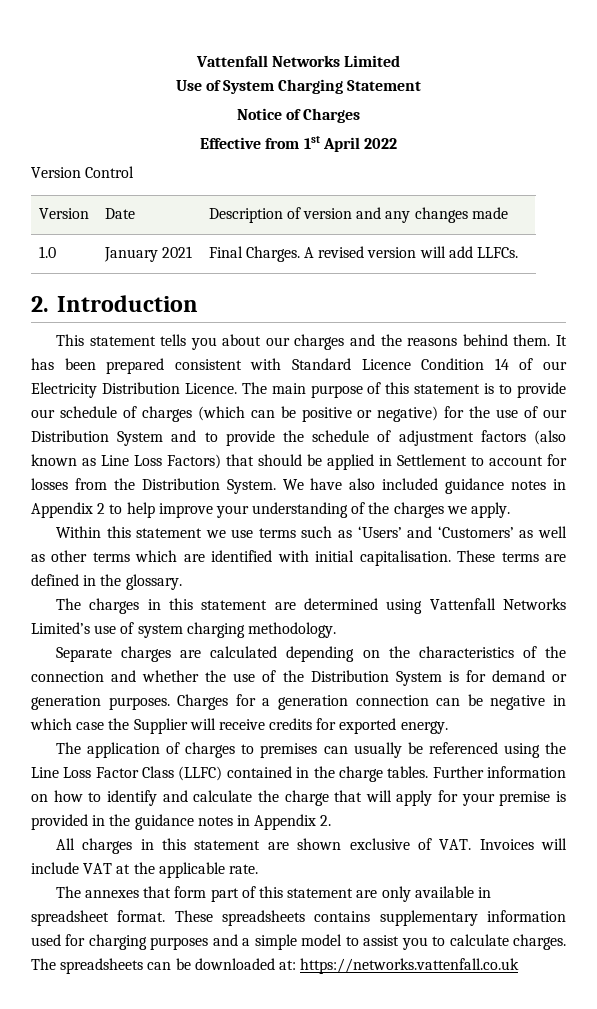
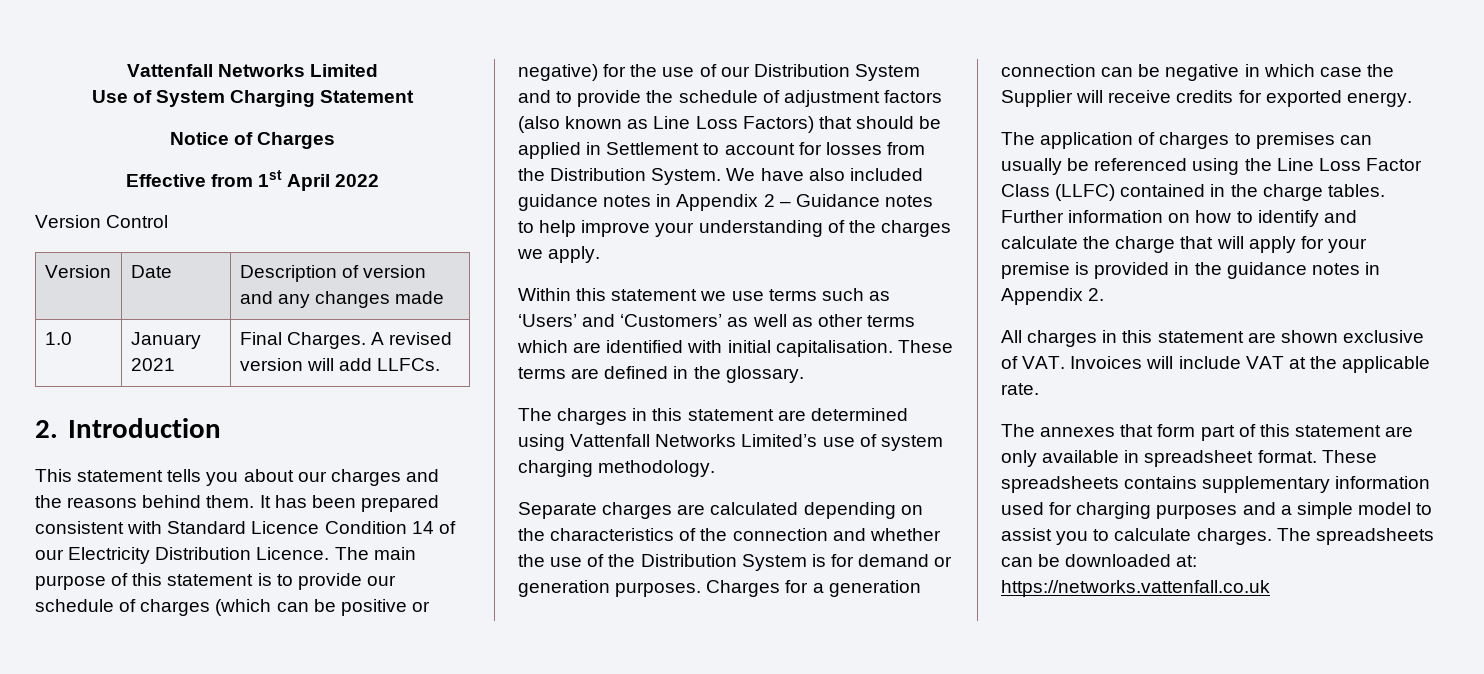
(106, 508) none -> [779,194,933,207] – Guidance notes

